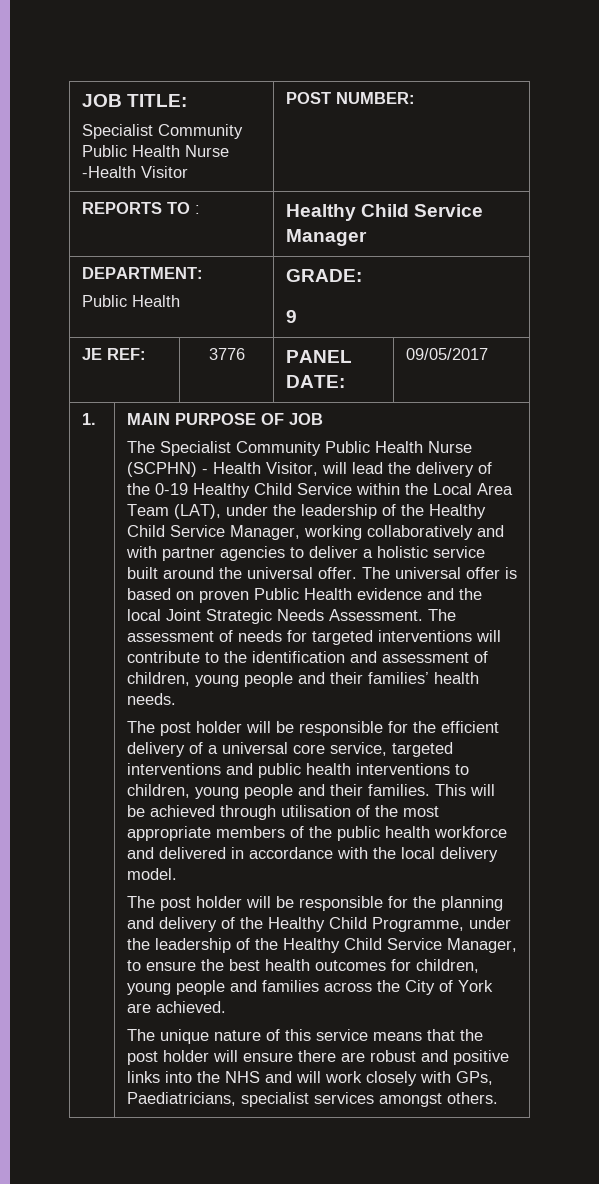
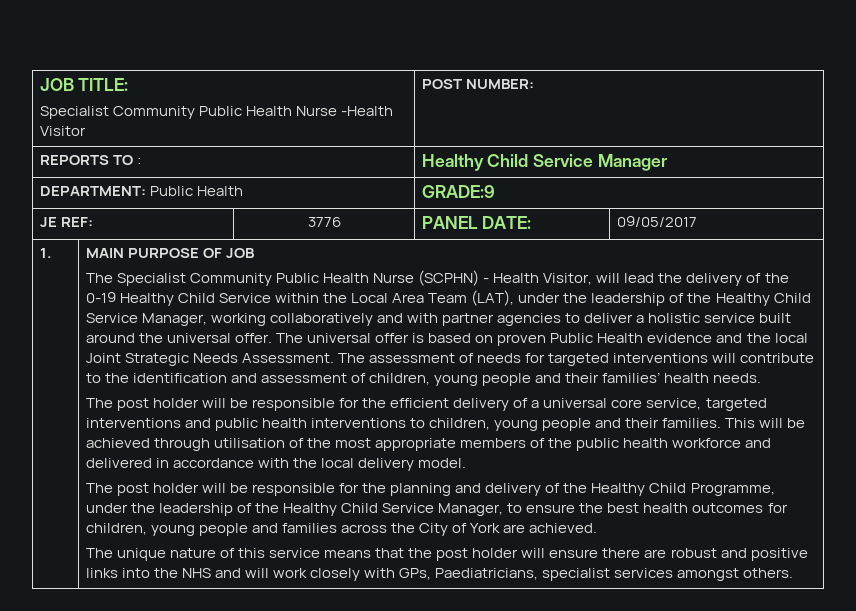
(203, 273) // -> (146, 191) none
[285,269,362,282] [285,310,297,323] GRADE: // 9 -> [421,185,495,198] GRADE:9

